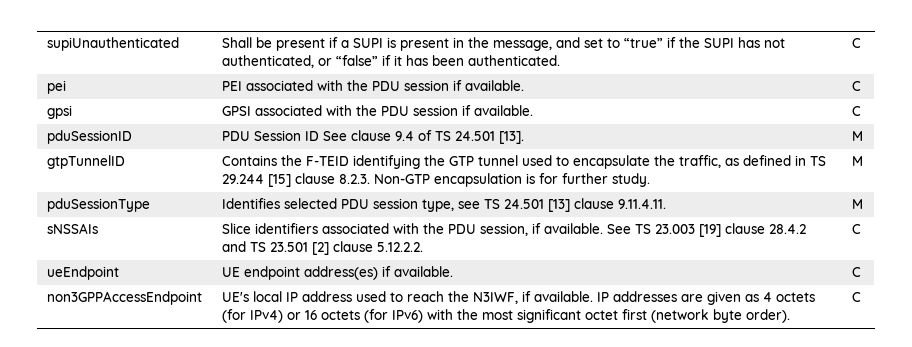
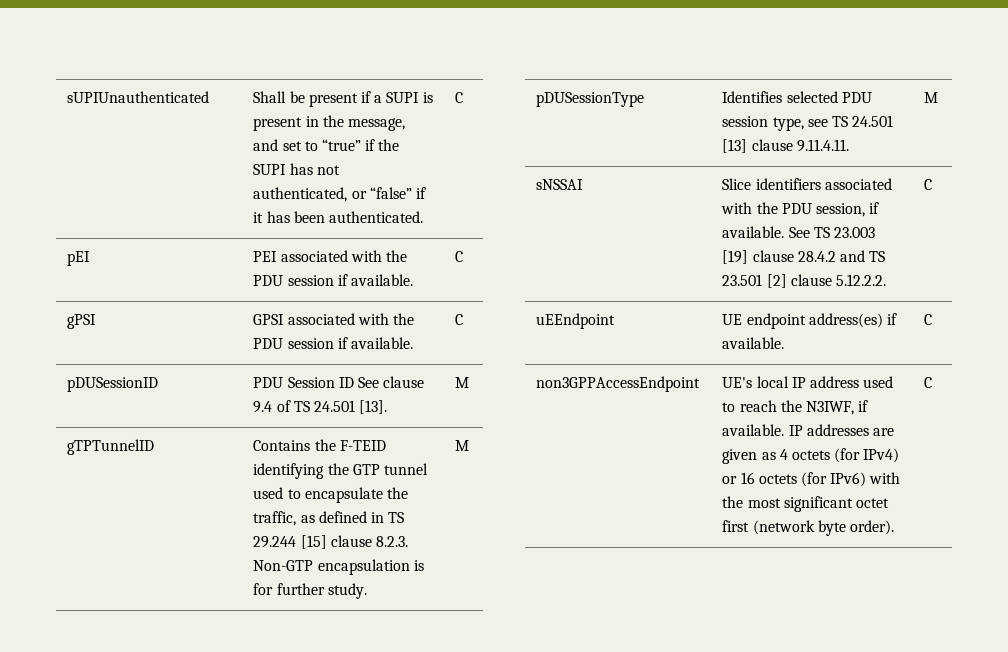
[46,37,179,51] supiUnauthenticated -> [67,91,210,103] sUPIUnauthenticated
[46,80,66,94] pei -> [67,251,91,266] pEI
[46,105,72,119] gpsi -> [67,314,97,329] gPSI
[46,130,132,144] pduSessionID -> [67,377,159,392] pDUSessionID
[46,155,125,169] gtpTunnelID -> [67,439,155,455] gTPTunnelID
[46,198,150,212] pduSessionType -> [536,92,645,107] pDUSessionType
[46,223,98,234] sNSSAIs -> [536,179,584,190] sNSSAI
[46,266,119,280] ueEndpoint -> [536,313,616,329] uEEndpoint

